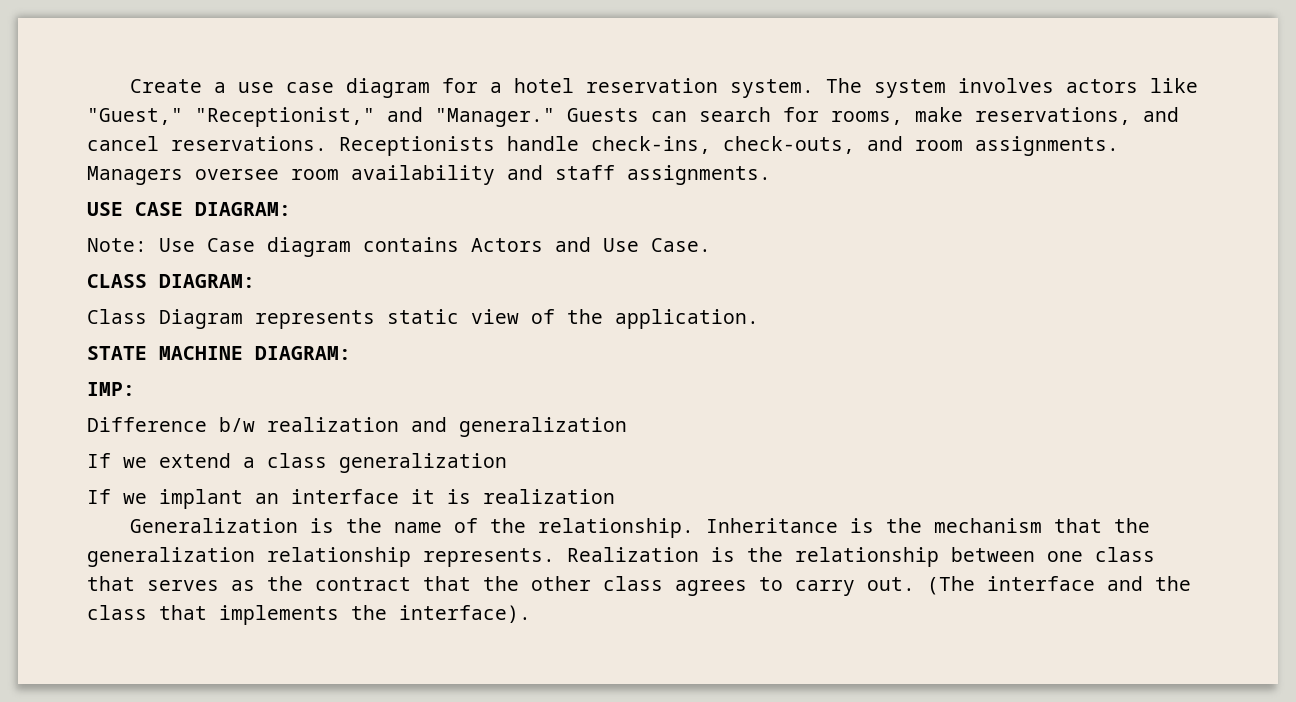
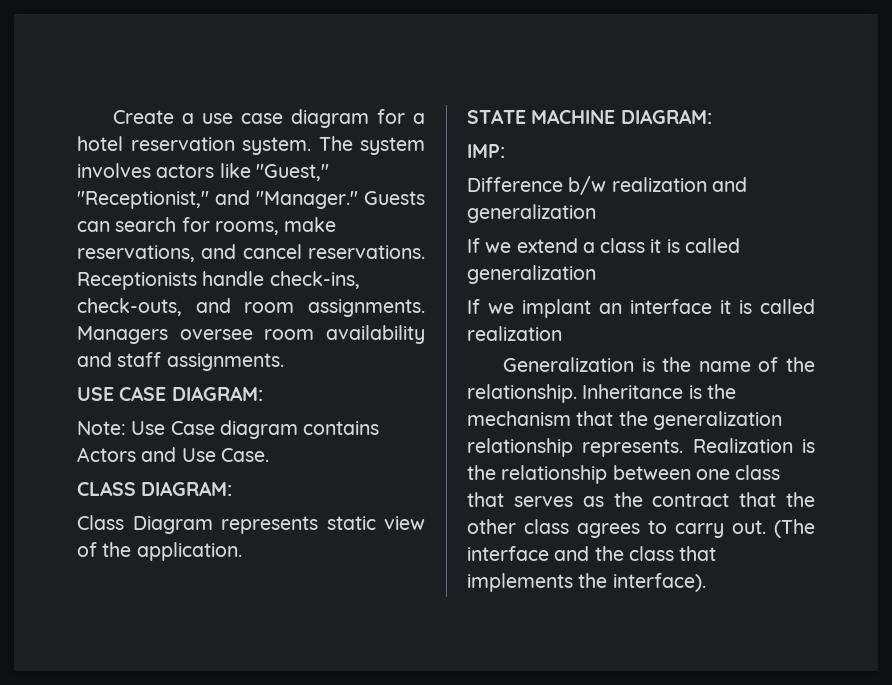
(327, 460) none -> [650,238,740,253] it is called
(471, 496) none -> [760,299,815,314] called

